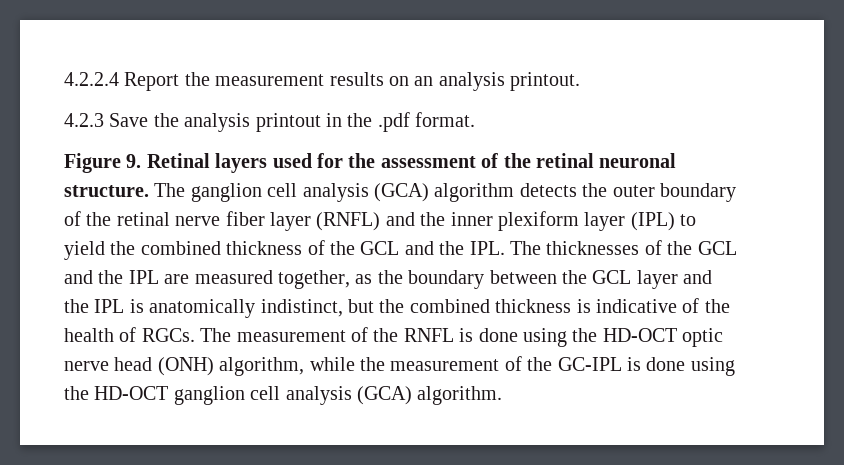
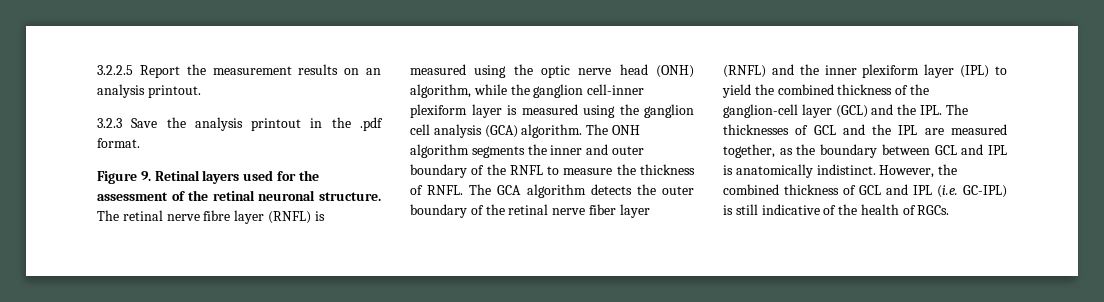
[64,72,119,86] 4.2.2.4 -> [97,65,133,75] 3.2.2.5
[64,113,104,127] 4.2.3 -> [97,118,122,128] 3.2.3
[190,183,429,202] ganglion cell analysis (GCA) -> [122,210,325,224] [410,64,694,78] [410,84,645,98] [410,104,694,118] [410,124,640,138] [410,144,644,158] [410,164,695,178] [410,184,522,195] retinal nerve fibre layer (RNFL) is measured using the optic nerve head (ONH) algorithm, while the ganglion cell-inner plexiform layer is measured using the ganglion cell analysis (GCA) algorithm. The ONH algorithm segments the inner and outer boundary of the RNFL to measure the thickness of RNFL. The GCA
[360,241,400,255] GCL -> [723,104,868,118] ganglion-cell layer (GCL)
[667,241,693,255] the -> (809, 130) none
[561,270,713,289] [64,299,89,313] the GCL layer and the -> [934,144,984,155] GCL and
[260,299,591,317] indistinct, but the combined thickness is -> [816,164,958,178] [723,184,1007,198] [723,204,758,215] indistinct. However, the combined thickness of GCL and IPL (i.e. GC-IPL) is still
[200,327,724,347] [64,356,735,376] [64,386,503,405] The measurement of the RNFL is done using the HD-OCT optic nerve head (ONH) algorithm, while the measurement of the GC-IPL is done using the HD-OCT ganglion cell analysis (GCA) algorithm. -> (950, 210) none

